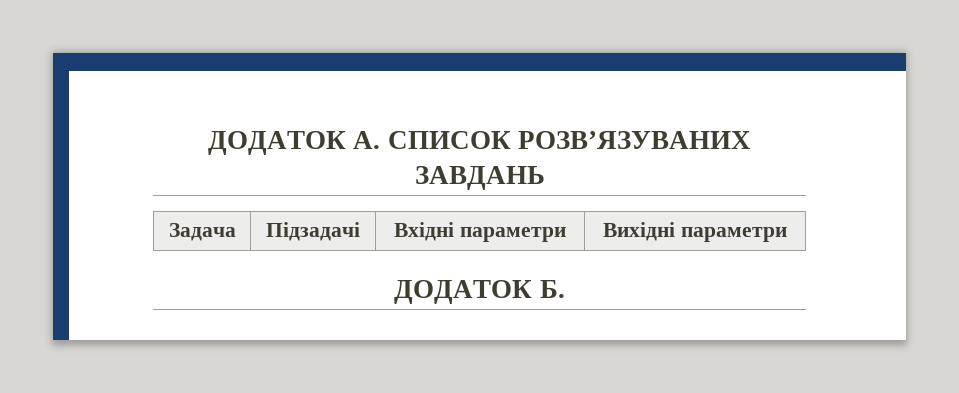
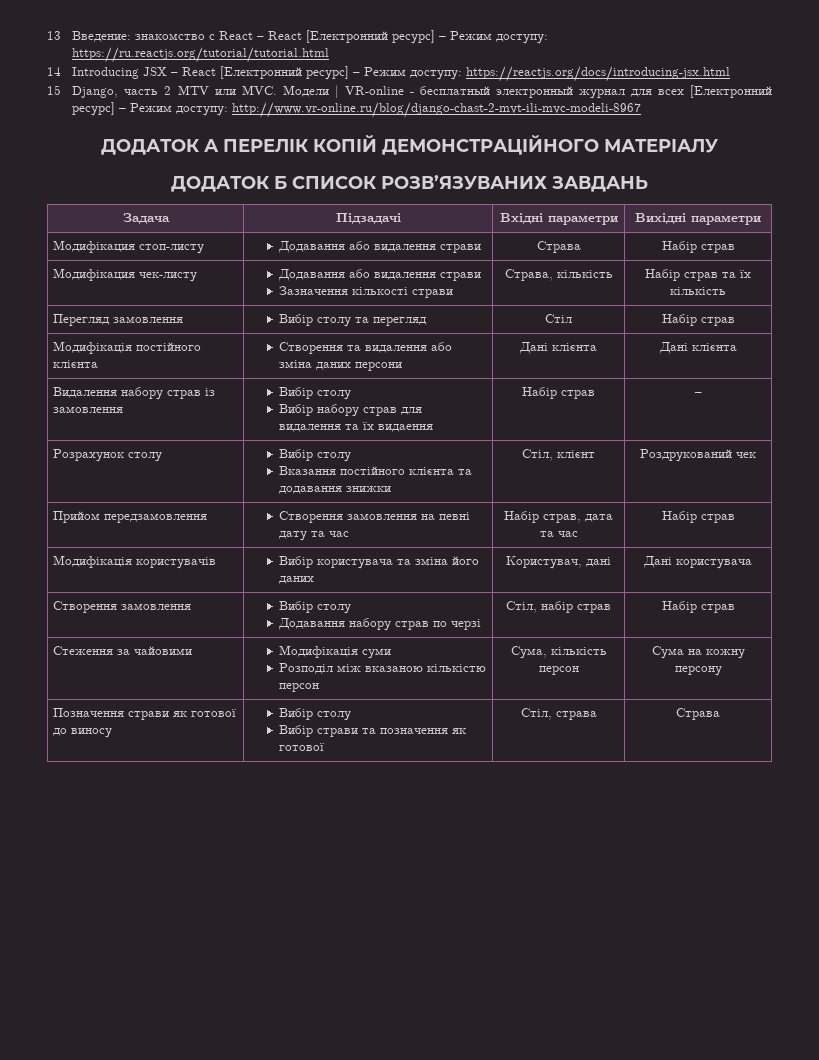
[208,131,381,155] ДОДАТОК А. -> [47,30,549,44] [72,47,330,63] [47,66,731,82] [47,85,772,99] [72,102,642,118] [101,135,718,155] [171,176,287,192] 13 Введение: знакомство с React – React [Електронний ресурс] – Режим доступу: https://ru.reactjs.org/tutorial/tutorial.html // 14 Introducing JSX – React [Електронний ресурс] – Режим доступу: https://reactjs.org/docs/introducing-jsx.html // 15 Django, часть 2 MTV или MVC. Модели | VR-online - бесплатный электронный журнал для всех [Електронний ресурс] – Режим доступу: http://www.vr-online.ru/blog/django-chast-2-mvt-ili-mvc-modeli-8967 // ДОДАТОК А ПЕРЕЛІК КОПІЙ ДЕМОНСТРАЦІЙНОГО МАТЕРІАЛУ // ДОДАТОК Б
[394,280,565,304] // ДОДАТОК Б. -> [53,240,205,254] [277,241,481,253] [536,241,581,253] [661,241,735,253] [53,268,198,282] [277,269,481,281] [278,286,453,298] [504,269,613,281] [645,269,751,281] [670,287,726,295] [53,314,184,326] [278,314,427,327] [545,314,572,323] [661,314,735,326] [53,341,202,354] [53,360,99,368] [278,342,452,354] [278,360,402,371] [519,342,597,354] [658,342,737,354] [53,387,216,400] [53,406,124,413] [278,387,351,400] [278,404,422,417] [278,422,433,432] [522,387,595,399] [694,392,702,396] [53,449,163,462] [278,449,351,462] [278,466,472,475] [278,486,391,494] [522,449,595,461] [640,449,756,462] [53,511,208,523] [278,511,470,523] [278,531,349,541] [504,511,614,523] [539,531,578,537] [661,511,735,523] [53,555,217,569] [278,556,479,569] [278,576,314,584] [506,556,612,569] [643,556,752,569] [53,601,192,613] [278,601,351,614] [277,618,481,631] [506,601,612,613] [661,601,735,613] [53,646,193,655] [278,645,391,659] [278,663,486,674] [278,683,319,692] [510,646,607,659] [538,666,579,675] [651,646,745,659] [674,666,722,676] [53,708,237,720] [53,728,113,738] [278,708,351,721] [278,725,466,737] [278,743,324,751] [520,708,597,720] [676,708,720,720] // Модифікация стоп-листу | Додавання або видалення страви | Страва | Набір страв // Модифікация чек-листу | Додавання або видалення страви // Зазначення кількості страви | Страва, кількість | Набір страв та їх кількість // Перегляд замовлення | Вибір столу та перегляд | Стіл | Набір страв // Модифікація постійного клієнта | Створення та видалення або зміна даних персони | Дані клієнта | Дані клієнта // Видалення набору страв із замовлення | Вибір столу // Вибір набору страв для видалення та їх видаення | Набір страв | – // Розрахунок столу | Вибір столу // Вказання постійного клієнта та додавання знижки | Стіл, клієнт | Роздрукований чек // Прийом передзамовлення | Створення замовлення на певні дату та час | Набір страв, дата та час | Набір страв // Модифікація користувачів | Вибір користувача та зміна його даних | Користувач, дані | Дані користувача // Створення замовлення | Вибір столу // Додавання набору страв по черзі | Стіл, набір страв | Набір страв // Стеження за чайовими | Модифікація суми // Розподіл між вказаною кількістю персон | Сума, кількість персон | Сума на кожну персону // Позначення страви як готової до виносу | Вибір столу // Вибір страви та позначення як готової | Стіл, страва | Страва

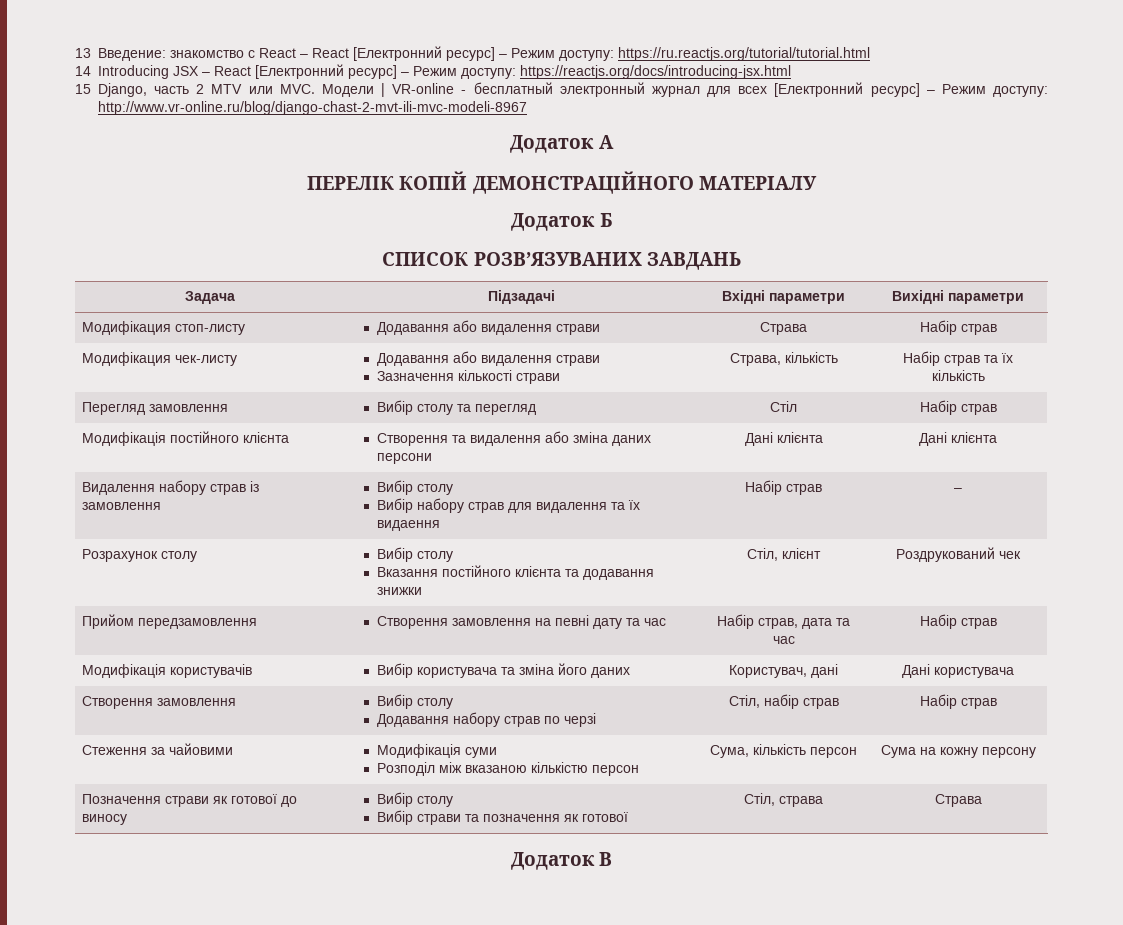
[101,139,200,155] ДОДАТОК -> [510,135,595,153] Додаток
(219, 145) none -> (614, 142) //
[171,176,270,192] ДОДАТОК -> [511,213,596,231] Додаток
(287, 182) none -> (612, 220) //
(720, 714) none -> [510,852,613,870] // Додаток В

